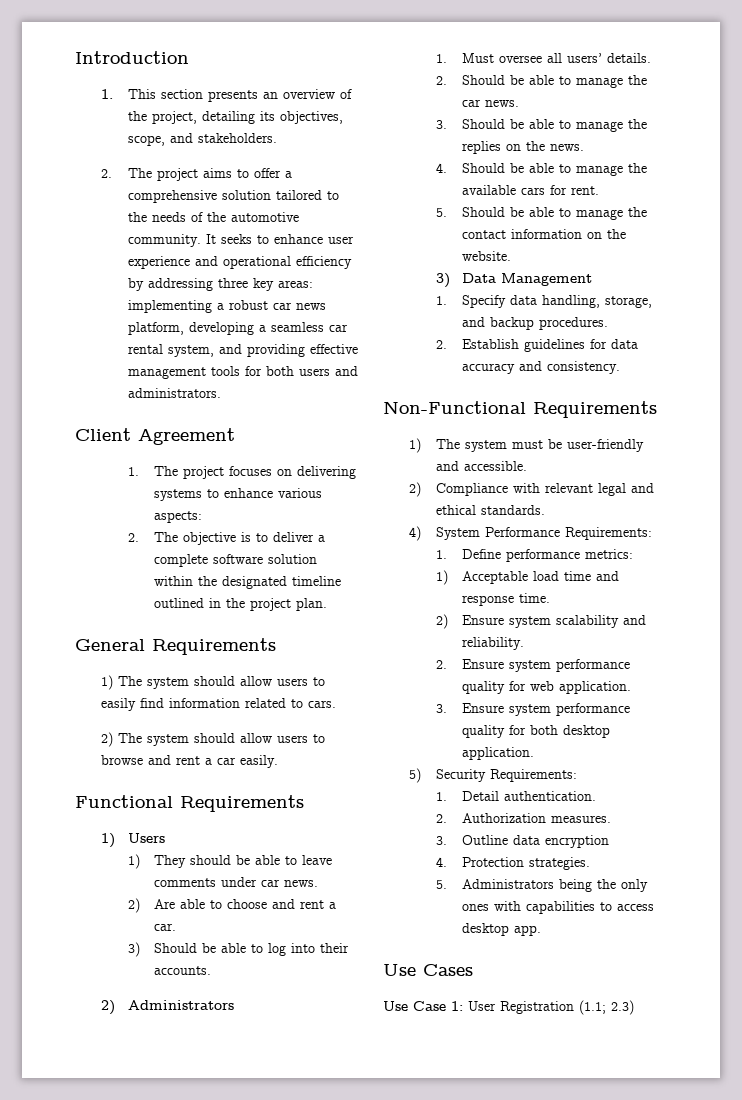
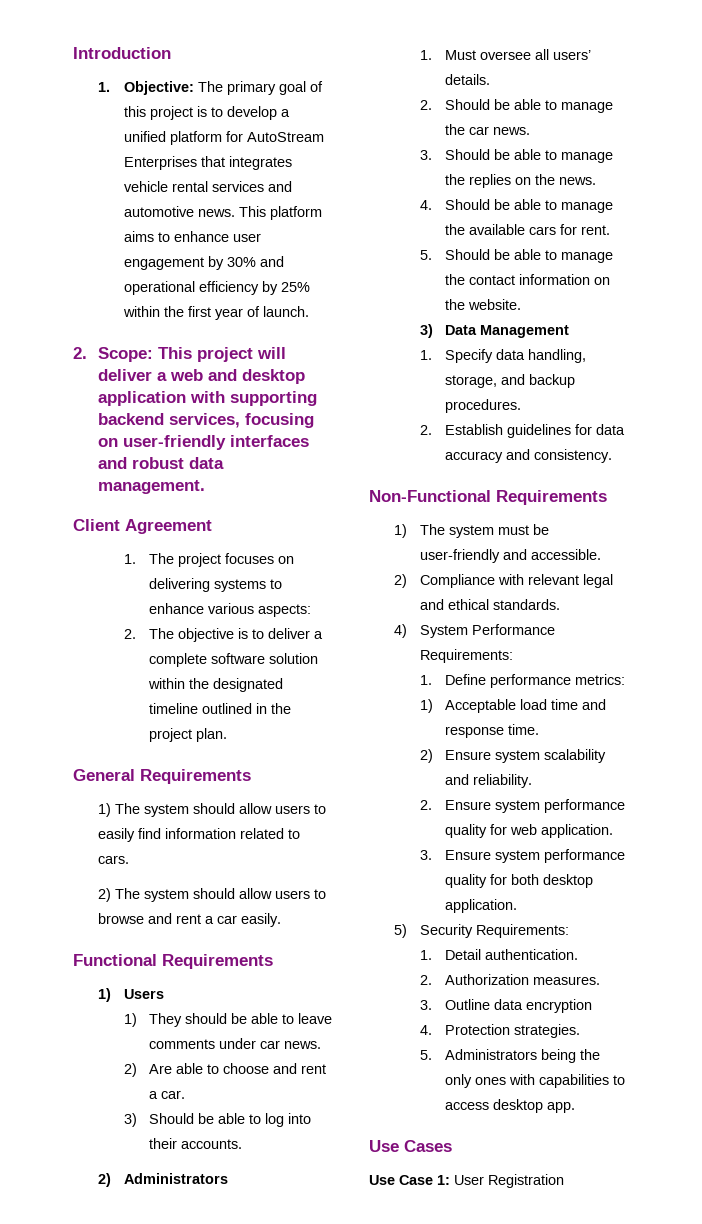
[127,89,352,102] [127,111,343,124] [127,133,277,146] [101,168,292,181] [127,190,339,203] [127,212,299,222] [127,234,354,247] [127,256,352,269] [127,278,313,291] [127,300,326,313] [127,322,348,335] [127,344,358,357] [127,366,358,379] [127,388,221,398] This section presents an overview of the project, detailing its objectives, scope, and stakeholders. // 2. The project aims to offer a comprehensive solution tailored to the needs of the automotive community. It seeks to enhance user experience and operational efficiency by addressing three key areas: implementing a robust car news platform, developing a seamless car rental system, and providing effective management tools for both users and administrators. -> [123,81,323,95] [123,106,290,120] [123,131,324,145] [123,156,292,170] [123,181,292,192] [123,206,322,220] [123,231,261,242] [123,256,284,270] [123,281,310,295] [122,306,309,320] [73,347,287,362] [98,369,306,384] [98,391,318,406] [98,413,315,428] [98,435,310,450] [98,457,225,469] [98,480,206,494] Objective: The primary goal of this project is to develop a unified platform for AutoStream Enterprises that integrates vehicle rental services and automotive news. This platform aims to enhance user engagement by 30% and operational efficiency by 25% within the first year of launch. // 2. Scope: This project will deliver a web and desktop application with supporting backend services, focusing on user-friendly interfaces and robust data management.
[579,1000,634,1015] (1.1; 2.3) -> (564, 1181) none

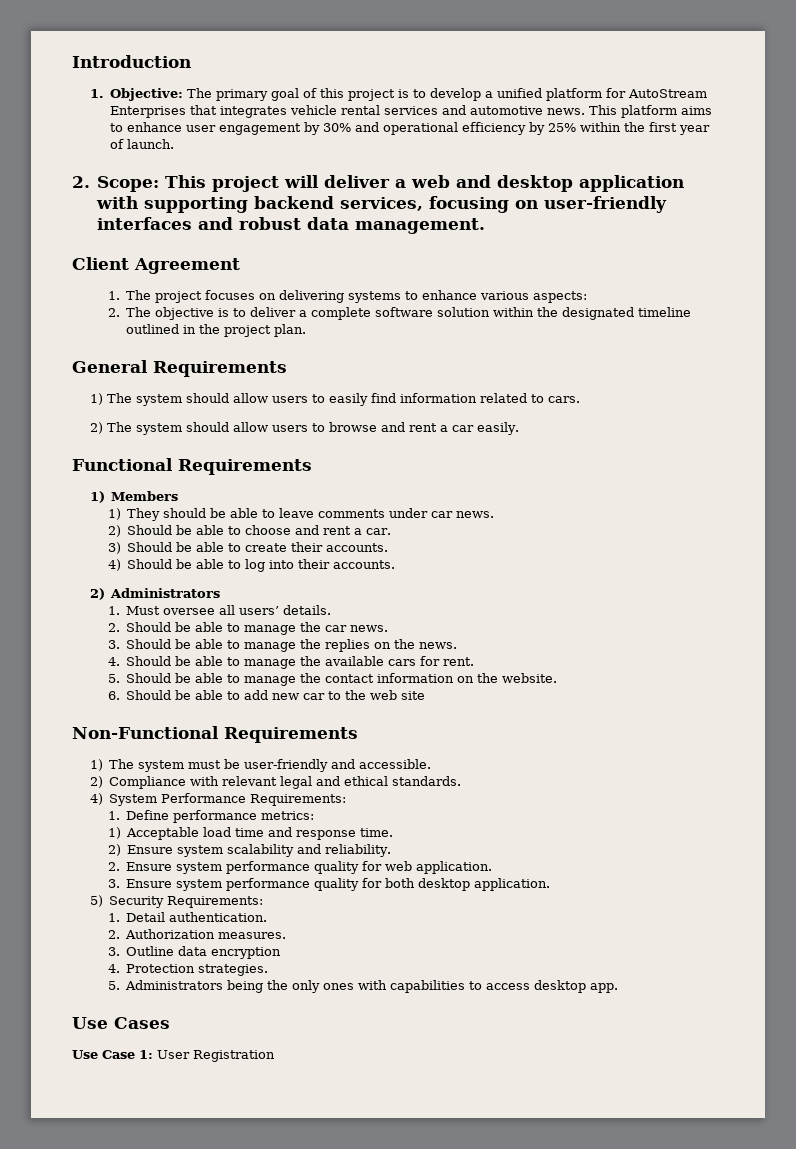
[123,989,164,999] Users -> [111,491,179,501] Members
[149,1064,173,1074] Are -> [127,525,193,535] Should be
(262, 1119) none -> [245,542,389,552] [107,559,242,571] create their accounts. // 4) Should be able to
[419,324,570,338] [419,349,587,363] [445,374,576,388] [445,399,522,413] [419,424,626,438] [445,449,613,463] 3) Data Management // 1. Specify data handling, storage, and backup procedures. // 2. Establish guidelines for data accuracy and consistency. -> [107,690,426,700] 6. Should be able to add new car to the web site

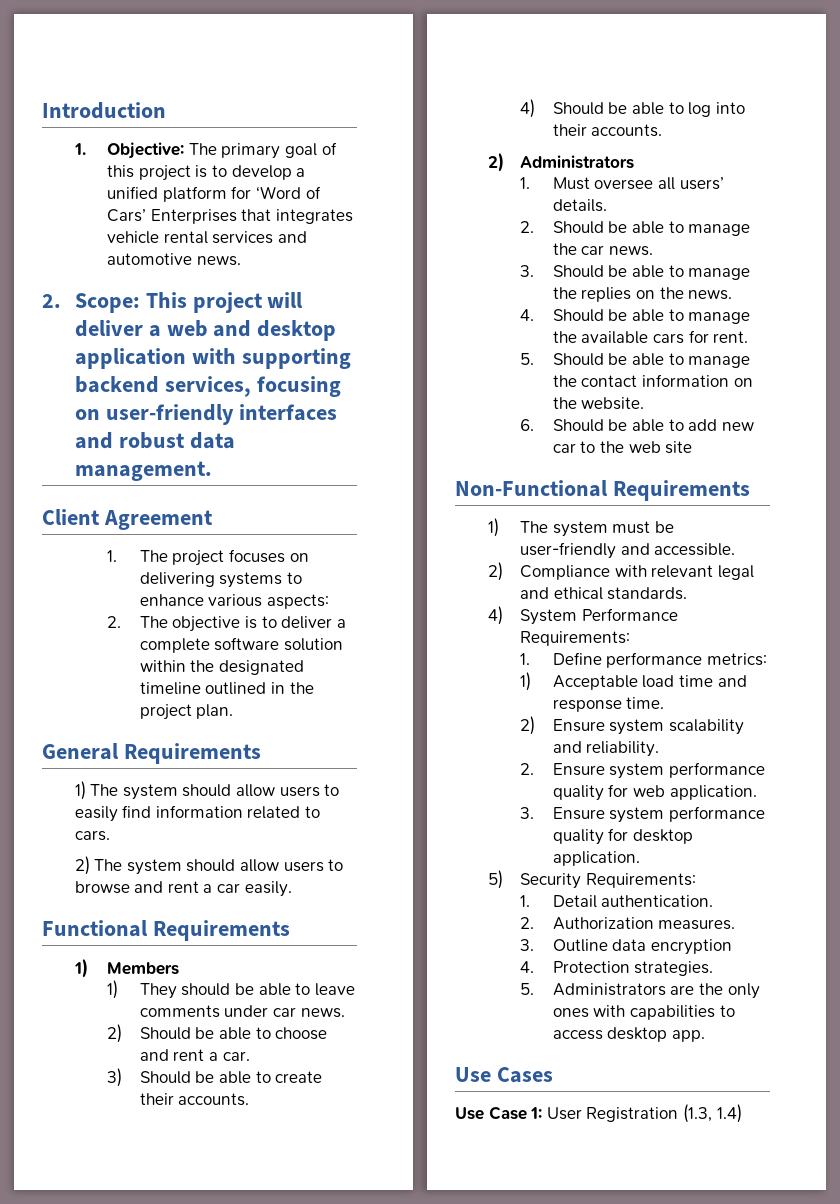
[628,89,708,98] AutoStream -> [256,186,321,199] [107,209,147,222] ‘Word of Cars’
[589,105,713,118] [110,122,711,135] [110,139,175,149] This platform aims to enhance user engagement by 30% and operational efficiency by 25% within the first year of launch. -> (241, 261) none
[385,878,416,888] both -> (629, 834) none
[227,980,264,993] being -> [670,985,695,995] are
(275, 1056) none -> [682,1104,742,1123] (1.3, 1.4)

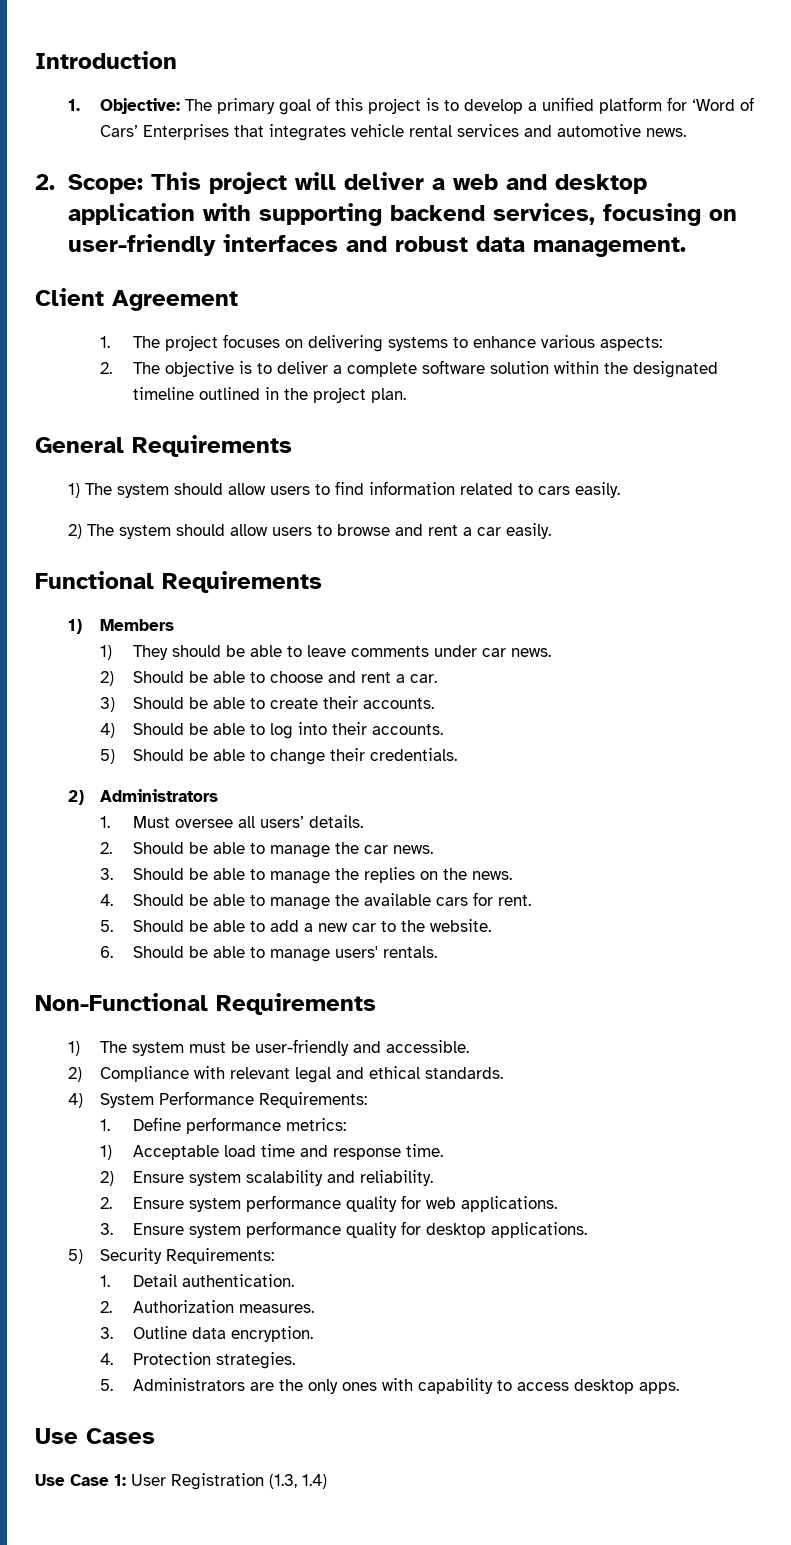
[74,806,118,822] easily -> (330, 489) none
[74,830,110,841] cars. -> [537,482,620,498] cars easily.
(663, 130) none -> [100,748,457,765] // 5) Should be able to change their credentials.
[688,356,751,368] [552,374,753,387] manage the contact information on -> [269,920,396,932] add a new car to
[688,419,754,431] [552,441,693,454] add new car to the web site -> [269,946,437,962] manage users' rentals.
[669,785,757,800] application. -> [460,1196,557,1212] applications.
[552,851,640,866] application. -> [490,1222,587,1238] applications.
[651,939,733,955] encryption -> [230,1326,313,1342] encryption.
[630,1005,716,1020] capabilities -> [417,1378,493,1394] capability
[672,1030,706,1042] app. -> [638,1382,679,1394] apps.

